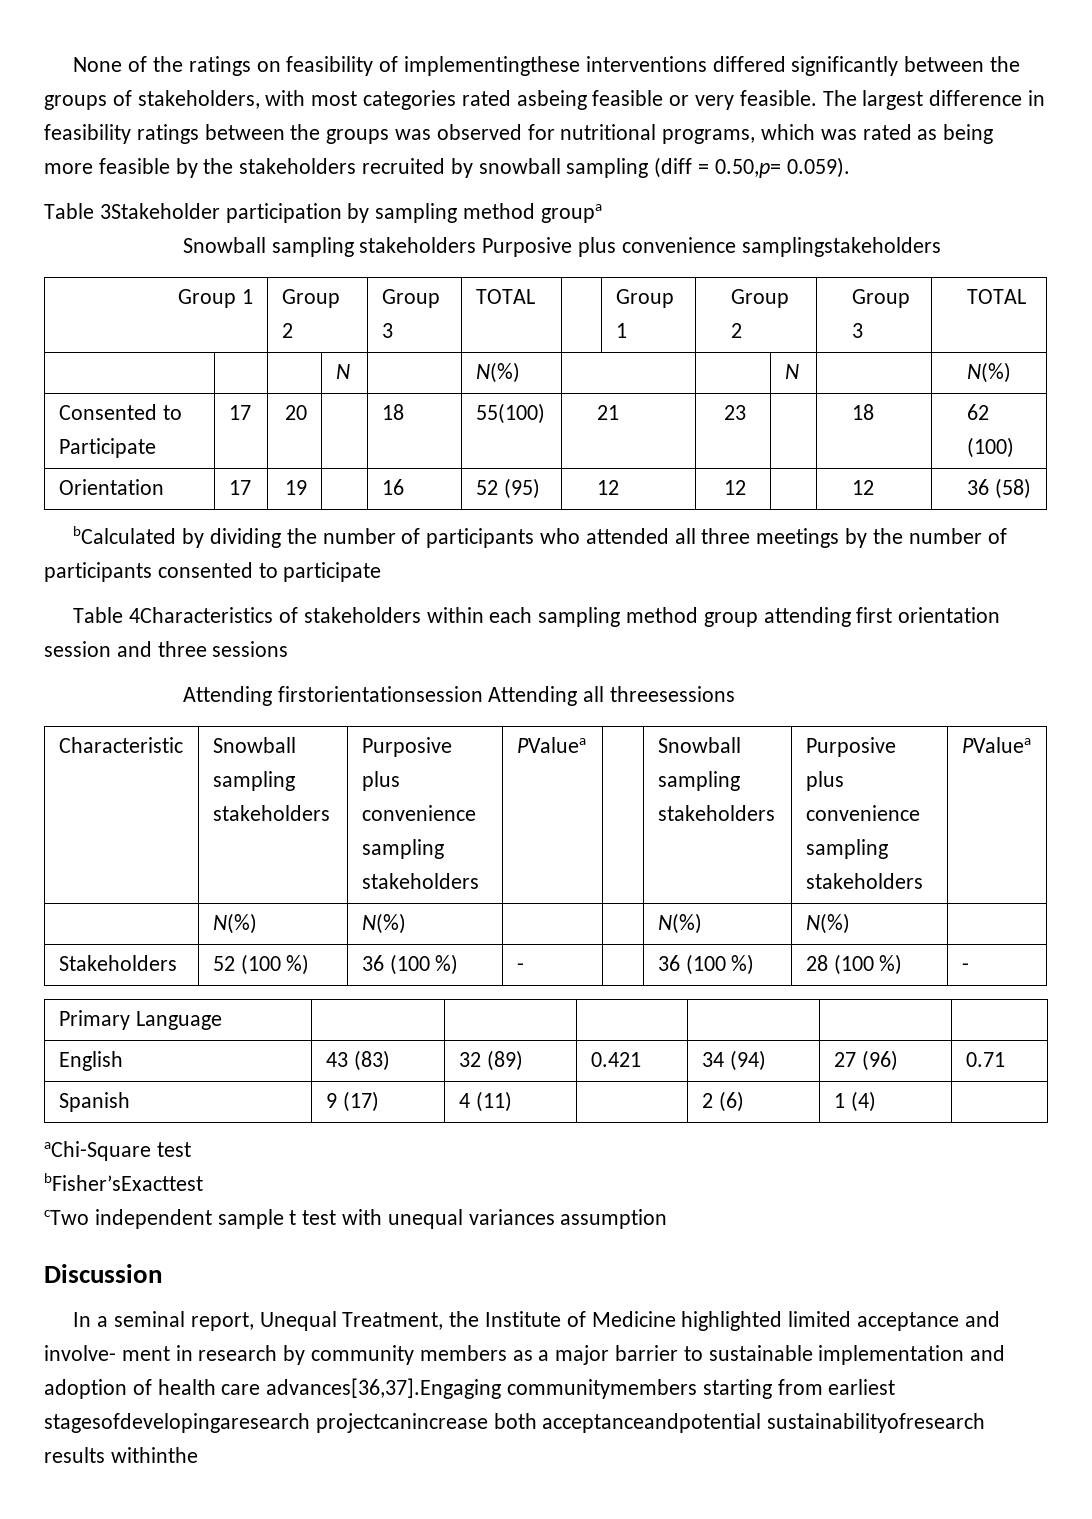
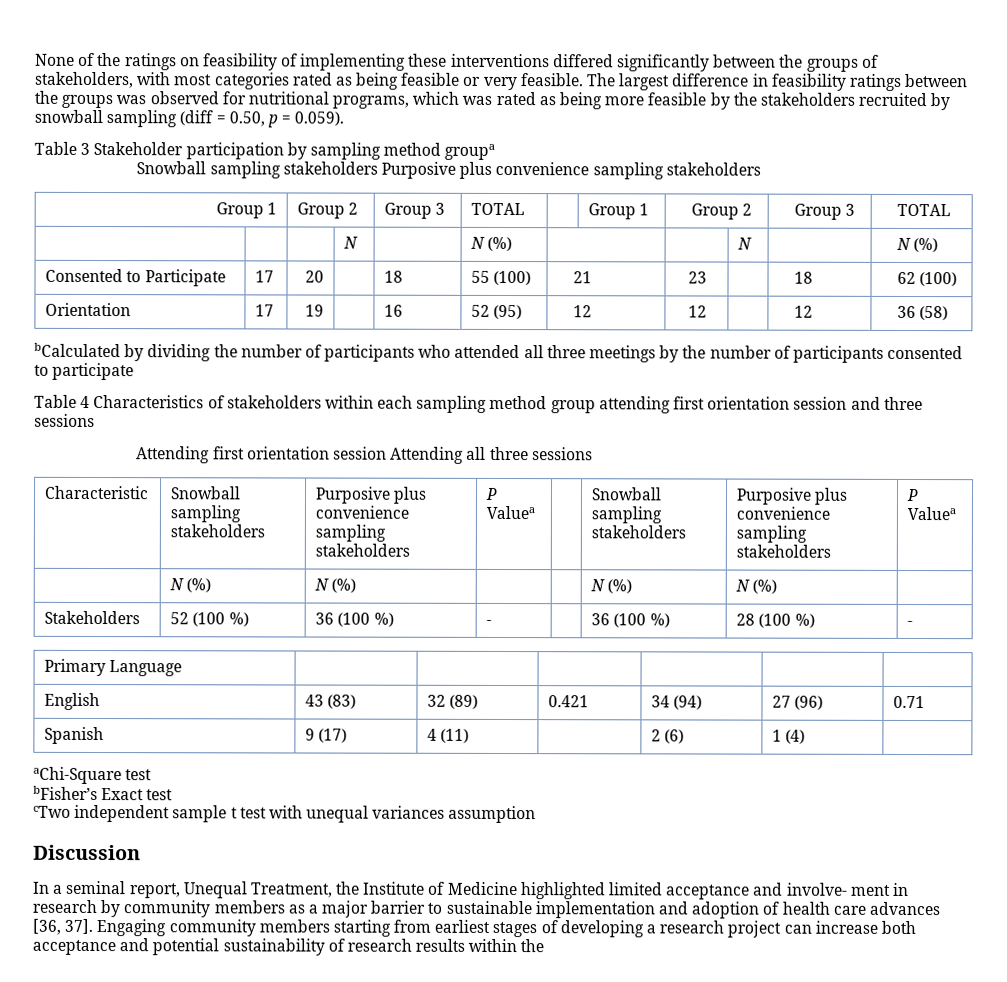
[404,56,581,76] implementingthese -> [300,53,448,71] implementing these
[516,90,587,110] asbeing -> [334,72,400,90] as being
[714,159,781,178] 0.50,p= -> [228,111,292,128] 0.50, p =
[99,203,220,219] 3Stakeholder -> [80,141,184,156] 3 Stakeholder
[741,237,941,257] samplingstakeholders -> [592,162,761,180] sampling stakeholders
[475,362,520,383] [784,364,799,379] [966,362,1011,383] N(%) | | | N | | N(%) -> [470,236,513,252] [737,237,753,250] [895,237,938,253] N (%) | | | N | | N (%)
[475,403,545,424] 55(100) -> [471,270,532,286] 55 (100)
[129,607,274,623] 4Characteristics -> [80,394,205,409] 4 Characteristics
[277,686,736,706] firstorientationsession Attending all threesessions -> [212,446,593,464] first orientation session Attending all three sessions
[516,737,586,753] [657,737,741,753] [657,771,740,791] [657,805,775,821] [805,737,896,757] [805,771,844,791] [805,805,920,821] [805,839,888,859] [805,873,923,889] [961,737,1031,753] [212,913,257,934] [361,913,406,934] [657,913,702,934] [805,913,850,934] PValuea | | Snowball sampling stakeholders | Purposive plus convenience sampling stakeholders | PValuea // | N(%) | N(%) | | | N(%) | N(%) -> [485,487,499,500] [486,505,536,520] [591,487,663,501] [591,506,663,524] [591,525,687,539] [736,487,849,505] [736,506,831,520] [736,525,808,543] [736,544,832,558] [906,488,920,502] [907,506,957,521] [169,578,212,593] [314,578,357,593] [590,579,633,594] [735,579,778,594] P Valuea | | Snowball sampling stakeholders | Purposive plus convenience sampling stakeholders | P Valuea // | N (%) | N (%) | | | N (%) | N (%)
[44,1173,203,1191] bFisher’sExacttest -> [33,785,174,801] bFisher’s Exact test
[266,1378,896,1399] [44,1413,986,1433] [44,1447,198,1463] advances[36,37].Engaging communitymembers starting from earliest stagesofdevelopingaresearch projectcanincrease both acceptanceandpotential sustainabilityofresearch results withinthe -> [868,901,940,916] [32,918,916,938] [32,938,545,956] advances [36, 37]. Engaging community members starting from earliest stages of developing a research project can increase both acceptance and potential sustainability of research results within the

